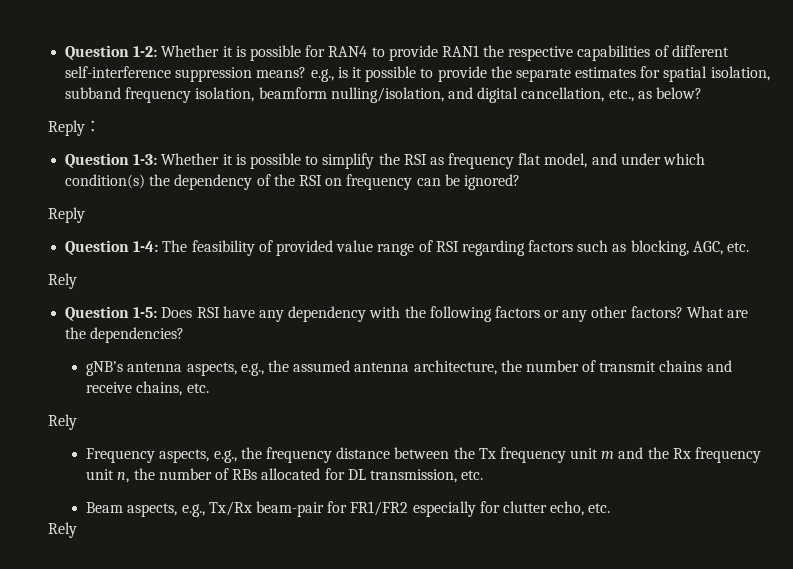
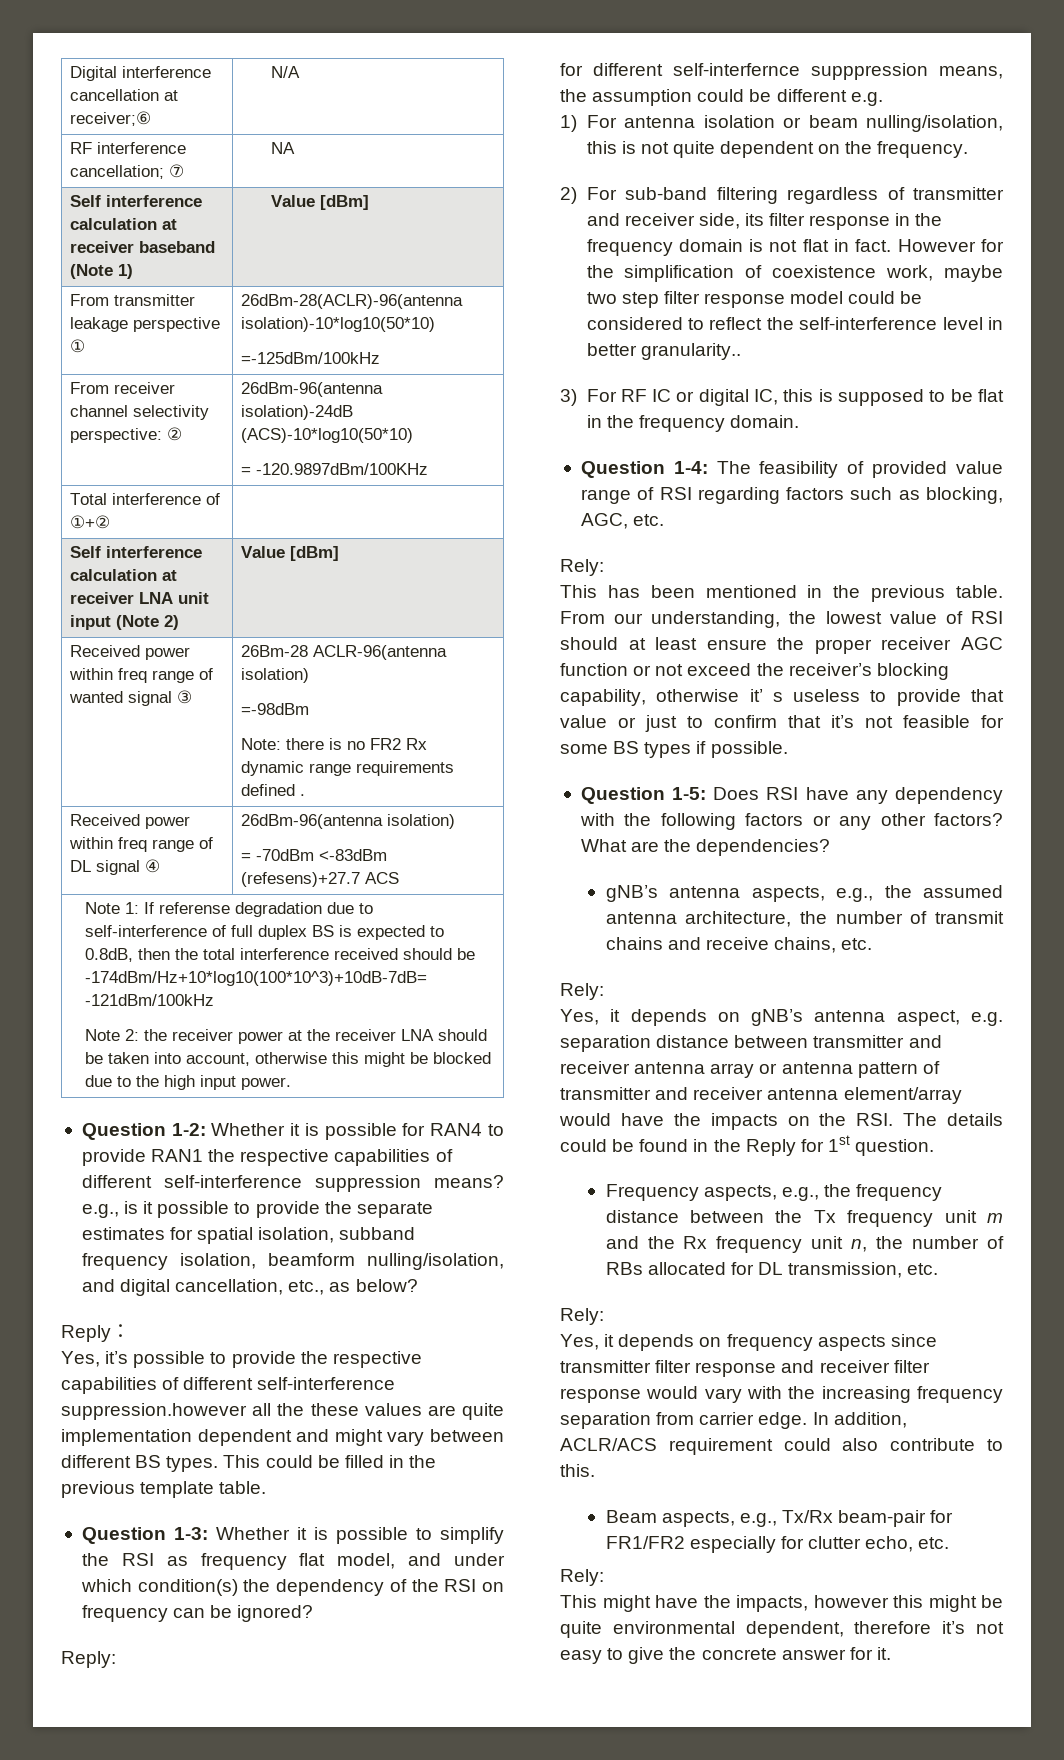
(65, 52) none -> [70,66,212,81] [70,89,179,101] [70,111,152,126] [270,66,300,78] [70,142,187,154] [70,164,185,179] [270,142,295,154] [70,195,203,207] [70,218,178,230] [70,241,216,253] [70,264,134,279] [270,195,369,210] [70,294,196,306] [70,317,221,332] [70,339,86,353] [241,294,464,309] [241,317,436,332] [241,352,381,364] [70,382,176,394] [70,405,210,420] [70,427,183,443] [241,382,384,397] [241,405,354,420] [241,428,414,443] [241,463,429,475] [70,493,221,505] [70,515,111,529] [70,546,203,558] [70,569,178,581] [70,592,210,604] [70,615,180,630] [241,546,340,561] [70,645,191,660] [69,668,214,683] [69,690,193,706] [241,645,448,660] [241,668,310,683] [241,703,310,715] [241,738,428,750] [241,761,455,776] [241,784,306,796] [70,814,191,829] [69,837,214,852] [70,859,161,875] [241,814,456,829] [241,849,388,861] [241,872,400,887] [85,902,374,917] [85,925,445,940] [85,948,476,962] [85,971,428,986] [85,994,215,1006] [85,1029,488,1044] [85,1052,492,1067] [85,1075,292,1090] Digital interference cancellation at receiver;⑥ | N/A // RF interference cancellation; ⑦ | NA // Self interference calculation at receiver baseband (Note 1) | Value [dBm] // From transmitter leakage perspective ① | 26dBm-28(ACLR)-96(antenna isolation)-10*log10(50*10) // =-125dBm/100kHz // From receiver channel selectivity perspective: ② | 26dBm-96(antenna isolation)-24dB (ACS)-10*log10(50*10) // = -120.9897dBm/100KHz // Total interference of ①+② | // Self interference calculation at receiver LNA unit input (Note 2) | Value [dBm] // Received power within freq range of wanted signal ③ | 26Bm-28 ACLR-96(antenna isolation) // =-98dBm // Note: there is no FR2 Rx dynamic range requirements defined . // Received power within freq range of DL signal ④ | 26dBm-96(antenna isolation) // = -70dBm <-83dBm (refesens)+27.7 ACS // Note 1: If referense degradation due to self-interference of full duplex BS is expected to 0.8dB, then the total interference received should be -174dBm/Hz+10*log10(100*10^3)+10dB-7dB= -121dBm/100kHz // Note 2: the receiver power at the receiver LNA should be taken into account, otherwise this might be blocked due to the high input power. //
(101, 126) none -> [61,1351,422,1368] [61,1377,396,1394] [61,1403,505,1420] [61,1429,505,1446] [61,1455,437,1472] [61,1481,267,1498] // Yes, it’s possible to provide the respective capabilities of different self-interference suppression.however all the these values are quite implementation dependent and might vary between different BS types. This could be filled in the previous template table.
[48,207,85,223] Reply -> [61,1651,116,1668] [560,63,1003,80] [560,89,883,106] [560,115,1003,132] [586,141,969,158] [560,187,1004,204] [586,213,943,230] [586,239,1004,256] [586,265,1003,282] [586,291,923,308] [586,317,1003,330] [586,343,741,360] [560,389,1004,406] [586,415,799,432] Reply: // for different self-interfernce supppression means, the assumption could be different e.g. // 1) For antenna isolation or beam nulling/isolation, this is not quite dependent on the frequency. // 2) For sub-band filtering regardless of transmitter and receiver side, its filter response in the frequency domain is not flat in fact. However for the simplification of coexistence work, maybe two step filter response model could be considered to reflect the self-interference level in better granularity.. // 3) For RF IC or digital IC, this is supposed to be flat in the frequency domain.
[48,273,77,289] Rely -> [560,559,604,576] [560,585,1003,602] [560,611,1003,628] [560,637,1003,654] [560,663,949,680] [560,689,1004,706] [560,715,1004,732] [560,741,788,758] Rely: // This has been mentioned in the previous table. From our understanding, the lowest value of RSI should at least ensure the proper receiver AGC function or not exceed the receiver’s blocking capability, otherwise it’ s useless to provide that value or just to confirm that it’s not feasible for some BS types if possible.
[48,414,77,430] Rely -> [560,983,604,1000] [560,1009,1003,1026] [560,1035,942,1052] [560,1061,940,1078] [560,1087,962,1104] [559,1113,1003,1130] [560,1135,935,1156] Rely: // Yes, it depends on gNB’s antenna aspect, e.g. separation distance between transmitter and receiver antenna array or antenna pattern of transmitter and receiver antenna element/array would have the impacts on the RSI. The details could be found in the Reply for 1st question.
(484, 475) none -> [560,1308,604,1325] [560,1334,937,1351] [560,1360,930,1377] [560,1386,1003,1403] [560,1412,907,1429] [560,1438,1003,1455] [560,1464,595,1477] // Rely: // Yes, it depends on frequency aspects since transmitter filter response and receiver filter response would vary with the increasing frequency separation from carrier edge. In addition, ACLR/ACS requirement could also contribute to this.
[48,522,77,538] Rely -> [560,1569,604,1586] [560,1595,1003,1612] [560,1621,1004,1638] [560,1647,891,1664] Rely: // This might have the impacts, however this might be quite environmental dependent, therefore it’s not easy to give the concrete answer for it.

